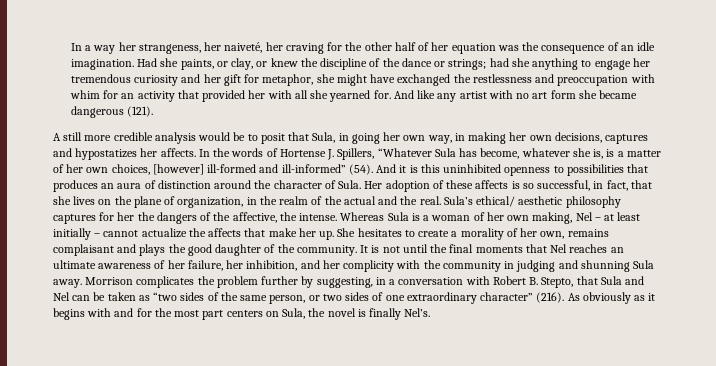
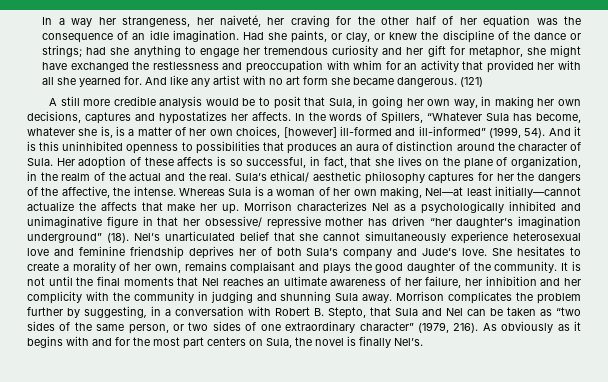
[71,106,154,118] dangerous (121). -> [397,77,484,87] dangerous. (121)
[279,149,335,160] Hortense J. -> (378, 116) none
[348,164,373,175] (54). -> [488,127,546,138] (1999, 54).
[575,212,641,221] [53,228,139,240] Nel – at least initially – cannot -> [425,186,581,198] Nel—at least initially—cannot
(335, 235) none -> [244,201,581,214] [27,216,581,229] [27,231,581,244] [27,246,488,259] Morrison characterizes Nel as a psychologically inhibited and unimaginative figure in that her obsessive/ repressive mother has driven “her daughter’s imagination underground” (18). Nel’s unarticulated belief that she cannot simultaneously experience heterosexual love and feminine friendship deprives her of both Sula’s company and Jude’s love.
[246,260,298,271] inhibition, -> [485,276,537,286] inhibition
[536,292,565,303] (216). -> [417,322,479,333] (1979, 216).

